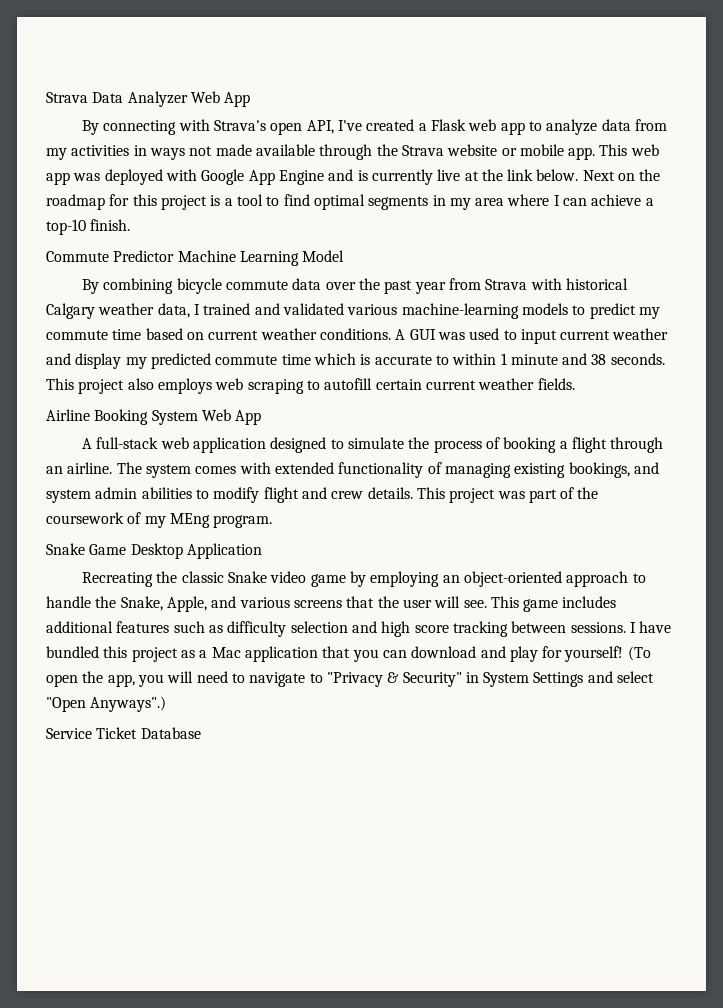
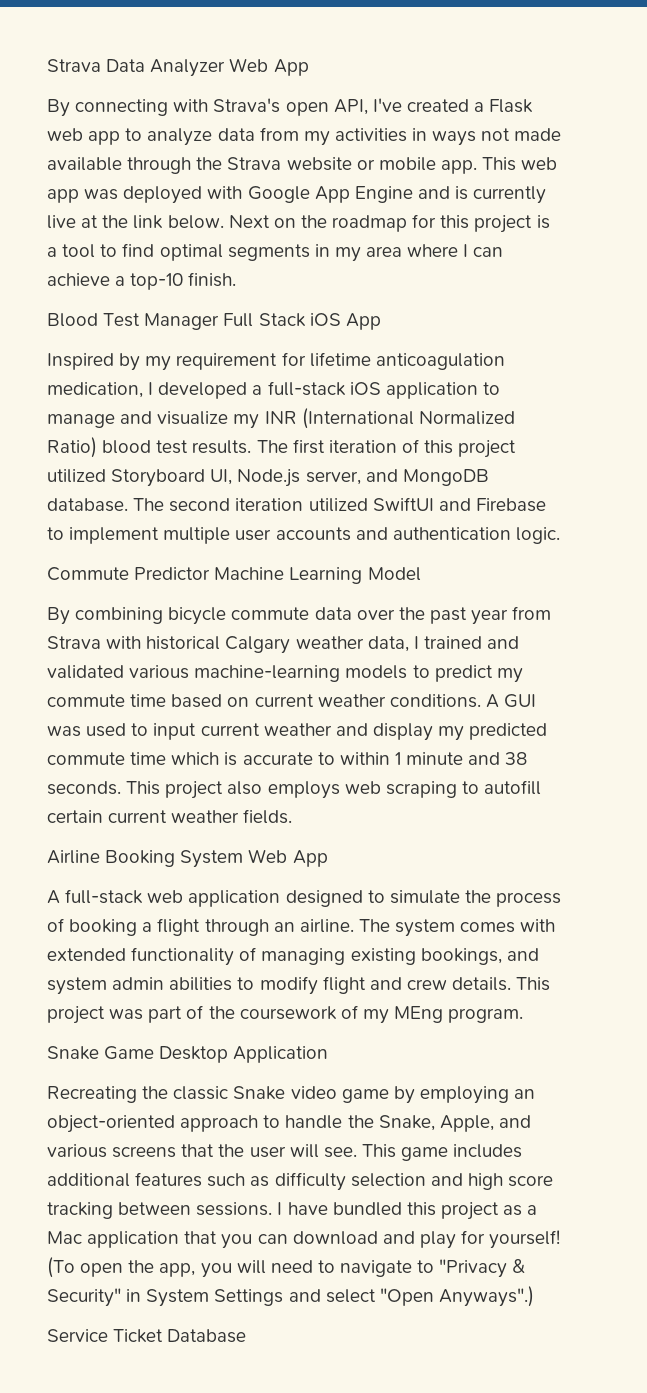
(131, 225) none -> [47,313,381,330] [47,352,505,371] [47,381,500,399] [47,408,515,429] [47,437,517,458] [47,469,489,487] [47,497,546,512] [47,527,560,544] // Blood Test Manager Full Stack iOS App // Inspired by my requirement for lifetime anticoagulation medication, I developed a full-stack iOS application to manage and visualize my INR (International Normalized Ratio) blood test results. The first iteration of this project utilized Storyboard UI, Node.js server, and MongoDB database. The second iteration utilized SwiftUI and Firebase to implement multiple user accounts and authentication logic.

